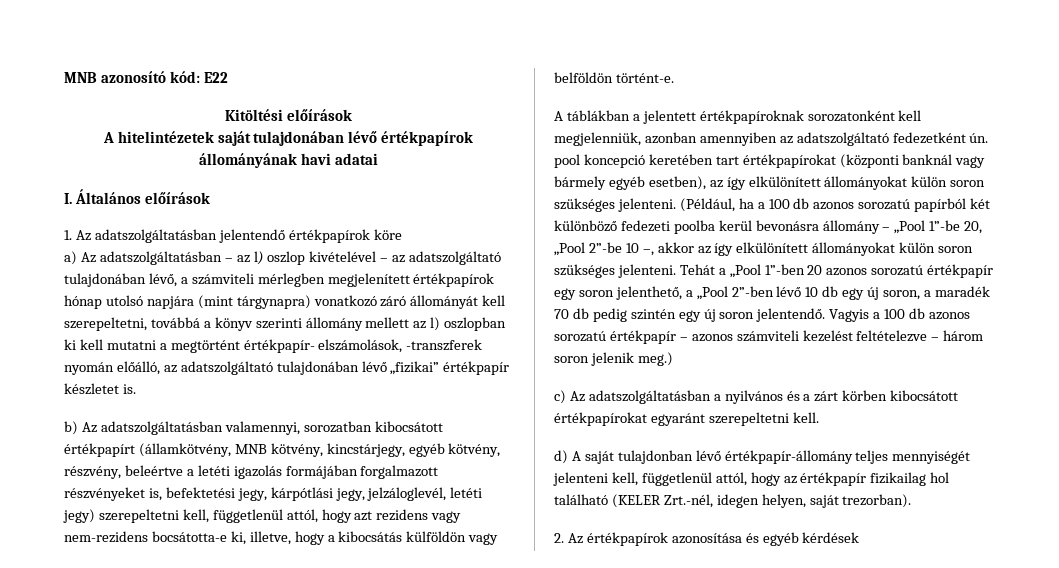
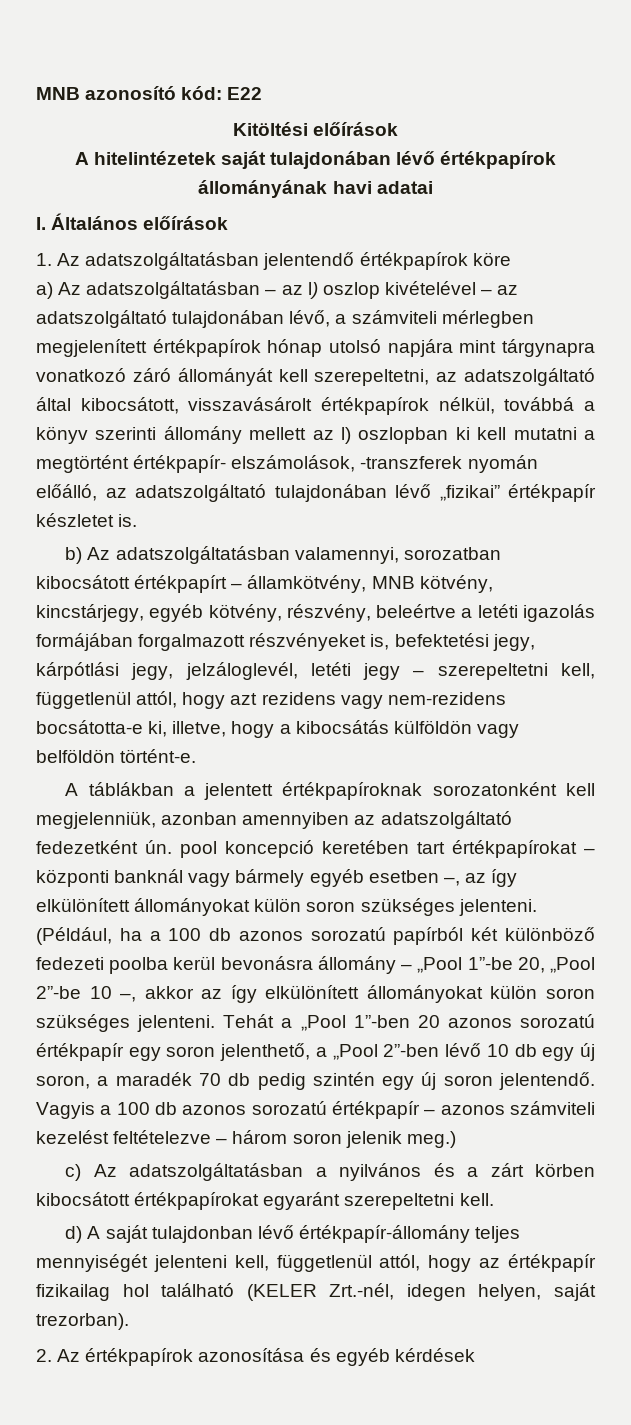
[197,295,311,309] (mint tárgynapra) -> [459,339,596,357] mint tárgynapra
(147, 324) none -> [436,368,595,386] [36,397,495,415] az adatszolgáltató által kibocsátott, visszavásárolt értékpapírok nélkül,
[138,443,231,457] (államkötvény, -> [231,575,367,593] – államkötvény,
[63,509,95,523] jegy) -> [363,663,425,680] jegy –
[839,154,899,168] (központi -> [584,848,595,854] [36,869,109,887] – központi
[648,176,706,190] esetben), -> [368,870,460,886] esetben –,

